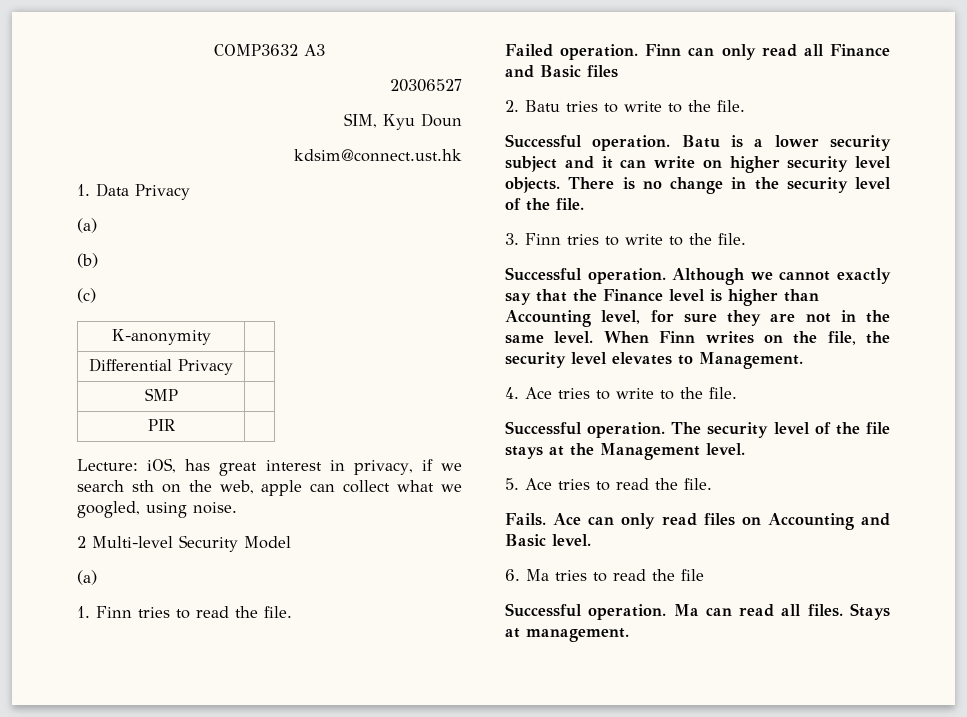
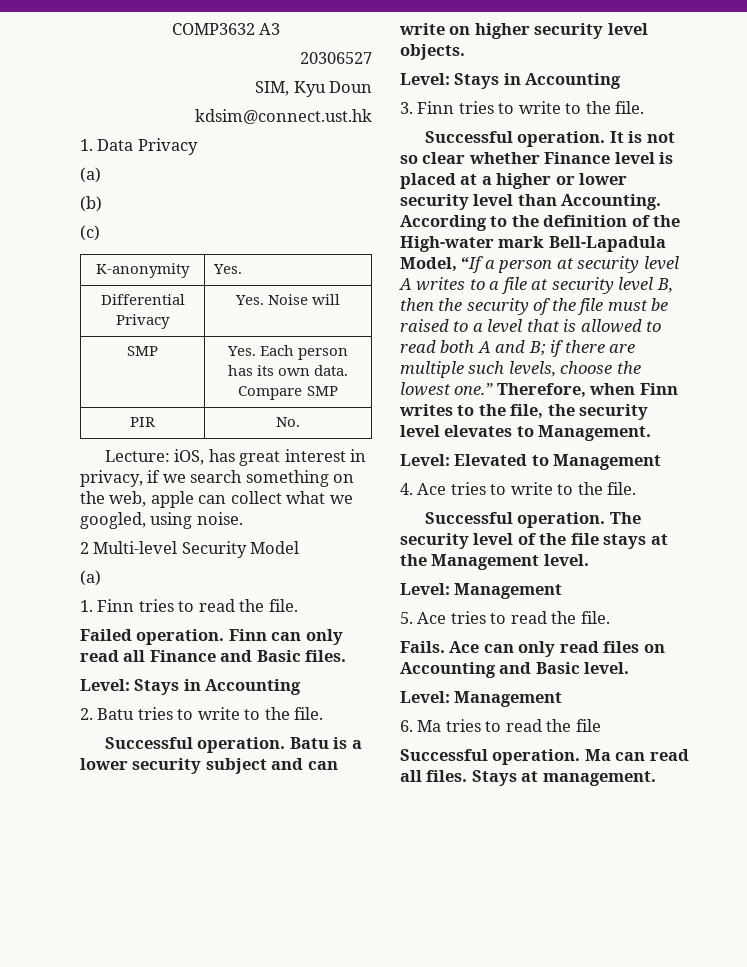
(211, 337) none -> [213,264,243,274] Yes.
[144,388,178,401] // SMP | -> [234,294,341,305] [127,346,158,356] [226,345,349,360] [227,365,349,376] [238,386,338,400] Yes. Noise will // SMP | Yes. Each person has its own data. Compare SMP
(175, 425) none -> [276,417,300,427] No.
[131,480,154,492] sth -> [245,470,329,487] something
[587,65,618,78] files -> [305,650,347,662] [80,679,302,695] files. // Level: Stays in Accounting
[601,156,613,169] it -> (304, 764) none
[568,177,891,194] [505,198,584,211] There is no change in the security level of the file. -> [400,73,622,89] // Level: Stays in Accounting
[672,268,891,285] [505,289,819,306] [505,310,890,327] [505,331,649,344] Although we cannot exactly say that the Finance level is higher than Accounting level, for sure they are not in the same level. When -> [609,131,675,143] [400,152,674,164] [400,173,628,189] [400,194,662,210] [400,215,681,231] [400,236,666,252] [400,256,679,273] [399,277,673,294] [400,298,669,315] [400,319,662,333] [400,340,636,357] [400,361,641,378] [400,382,636,398] It is not so clear whether Finance level is placed at a higher or lower security level than Accounting. According to the definition of the High-water mark Bell-Lapadula Model, “If a person at security level A writes to a file at security level B, then the security of the file must be raised to a level that is allowed to read both A and B; if there are multiple such levels, choose the lowest one.” Therefore, when
[763,335,783,343] on -> [457,405,475,416] to
(803, 360) none -> [400,454,662,470] // Level: Elevated to Management
(745, 449) none -> [400,583,563,599] // Level: Management
(591, 540) none -> [400,691,563,707] // Level: Management

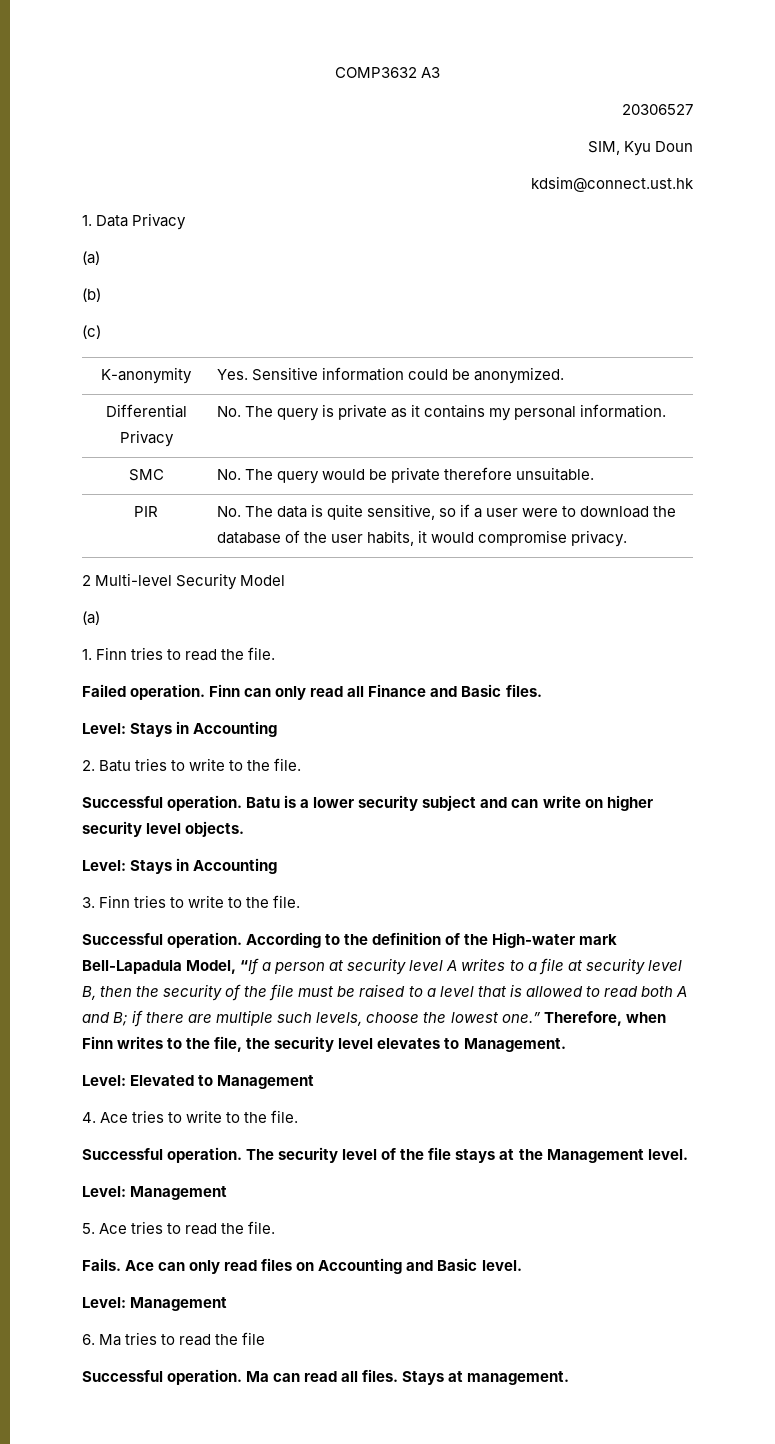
[100,294,185,305] [116,314,170,329] [234,294,341,305] [127,346,158,356] [226,345,349,360] [227,365,349,376] [238,386,338,400] [130,417,155,427] [276,417,300,427] [104,449,367,466] [80,470,355,487] [80,491,353,508] [80,512,243,529] // Differential Privacy | Yes. Noise will // SMP | Yes. Each person has its own data. Compare SMP // PIR | No. // Lecture: iOS, has great interest in privacy, if we search something on the web, apple can collect what we googled, using noise. -> [251,367,564,384] [105,404,187,418] [119,430,174,447] [216,404,667,421] [128,469,164,481] [216,467,595,484] [134,506,158,517] [216,504,677,520] [216,530,628,547] Sensitive information could be anonymized. // Differential Privacy | No. The query is private as it contains my personal information. // SMC | No. The query would be private therefore unsuitable. // PIR | No. The data is quite sensitive, so if a user were to download the database of the user habits, it would compromise privacy.
[609,131,675,143] [400,152,674,164] [400,173,628,189] [400,194,662,210] It is not so clear whether Finance level is placed at a higher or lower security level than Accounting. -> (243, 940) none

